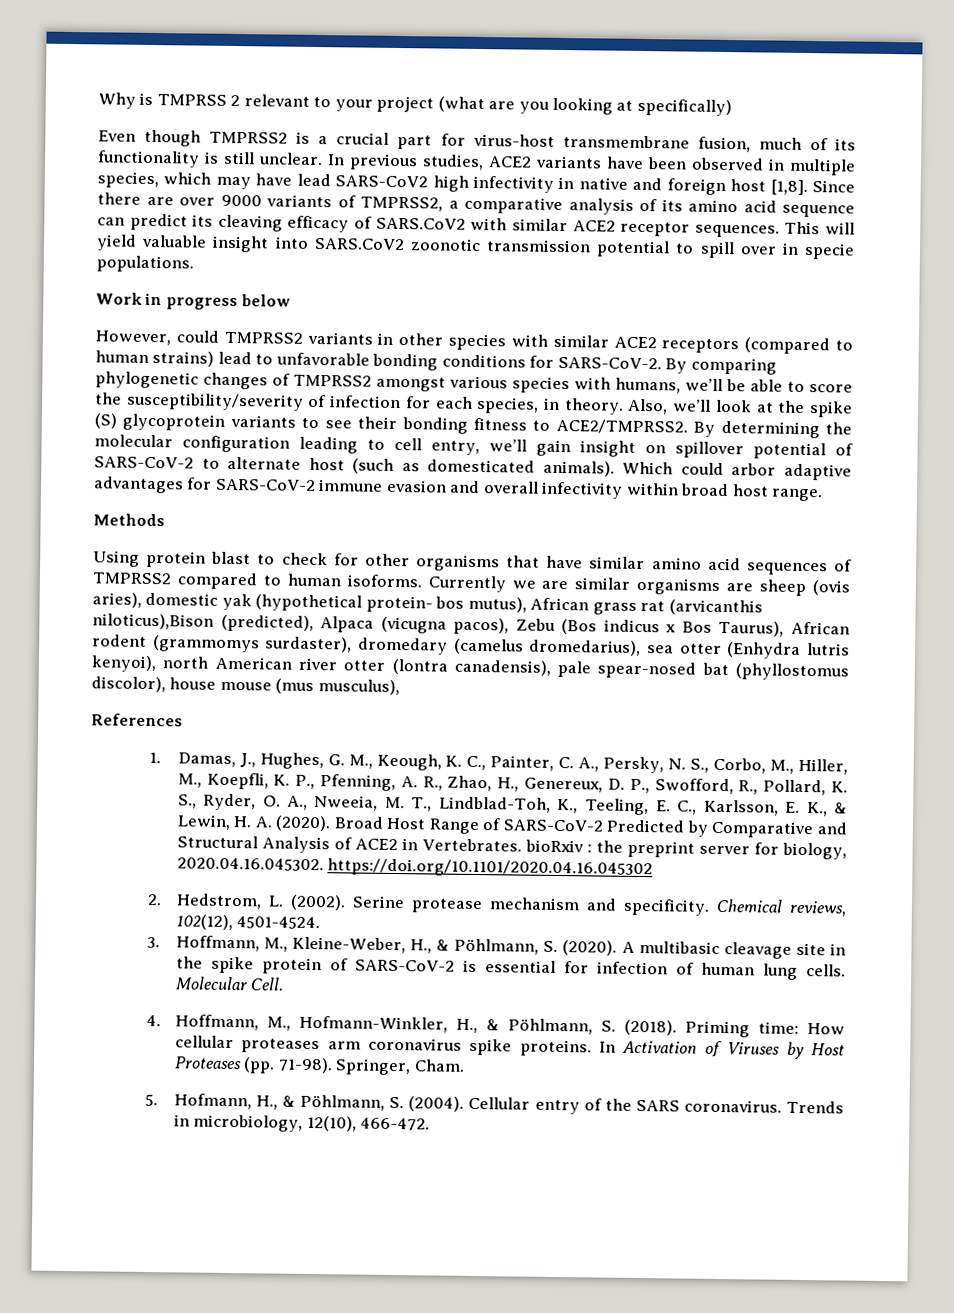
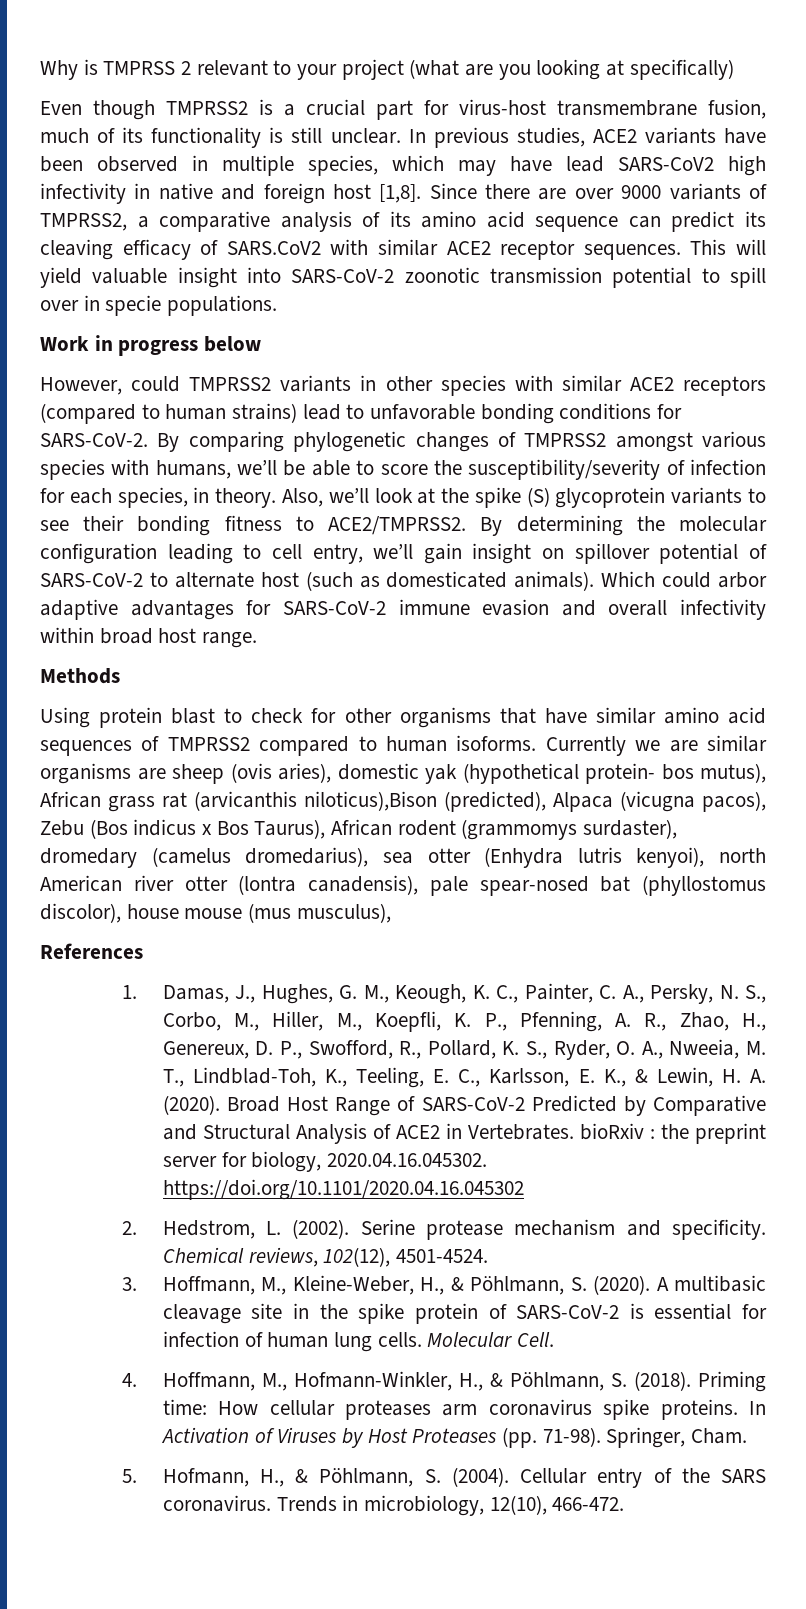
[313,237,405,251] SARS.CoV2 -> [291,269,395,283] SARS-CoV-2

